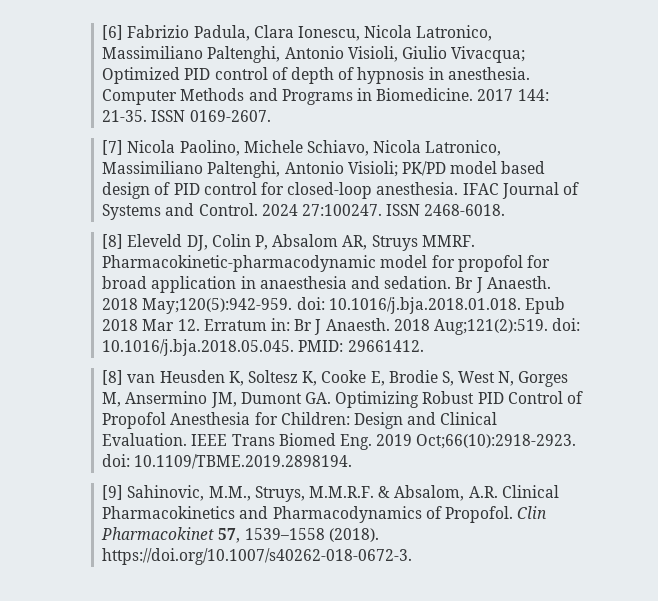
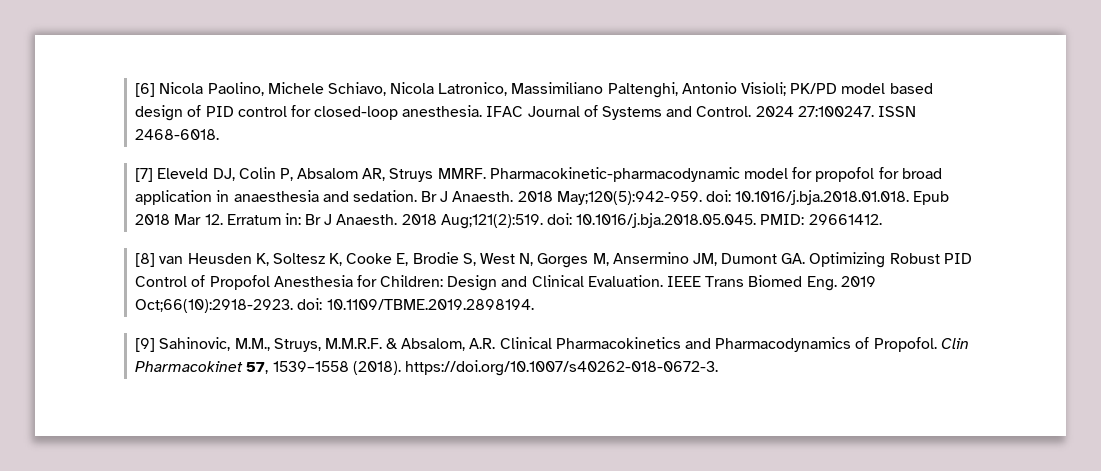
[127,25,493,41] [102,46,526,63] [102,67,530,84] [102,88,549,105] [102,110,271,122] [102,140,124,155] Fabrizio Padula, Clara Ionescu, Nicola Latronico, Massimiliano Paltenghi, Antonio Visioli, Giulio Vivacqua; Optimized PID control of depth of hypnosis in anesthesia. Computer Methods and Programs in Biomedicine. 2017 144: 21-35. ISSN 0169-2607. // [7] -> (156, 90) none
[102,234,124,249] [8] -> [135,168,154,182] [7]

